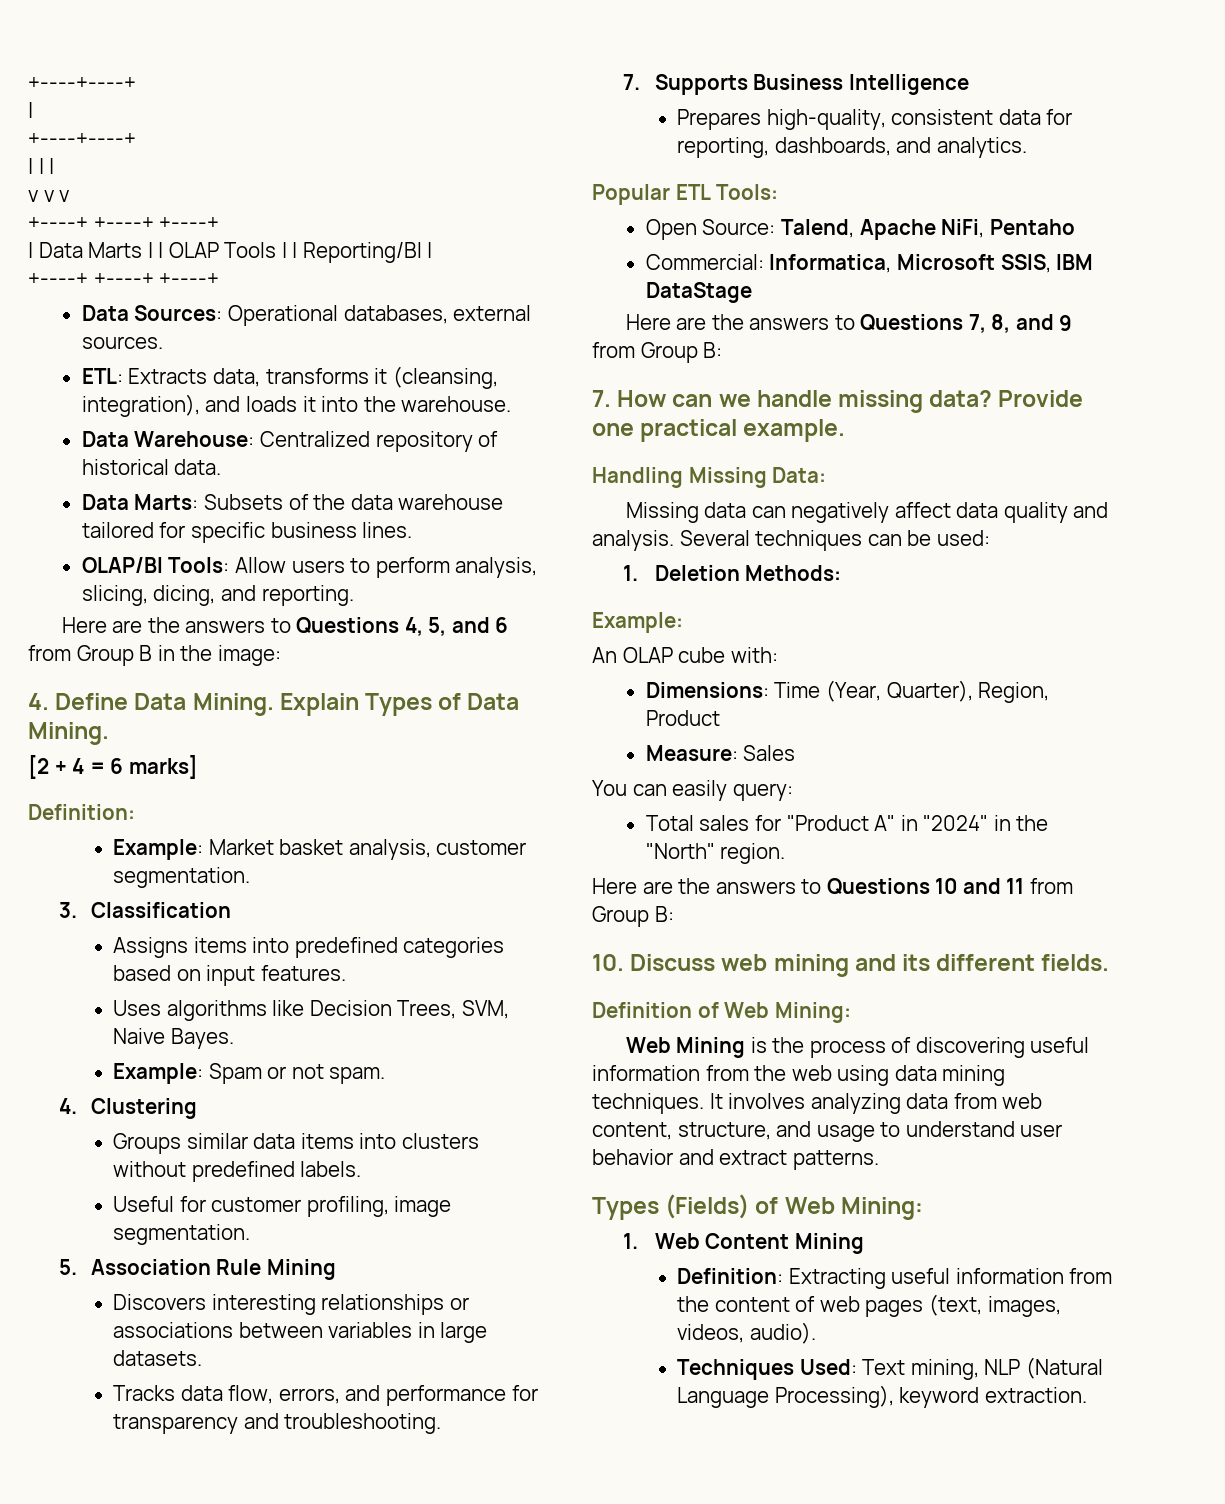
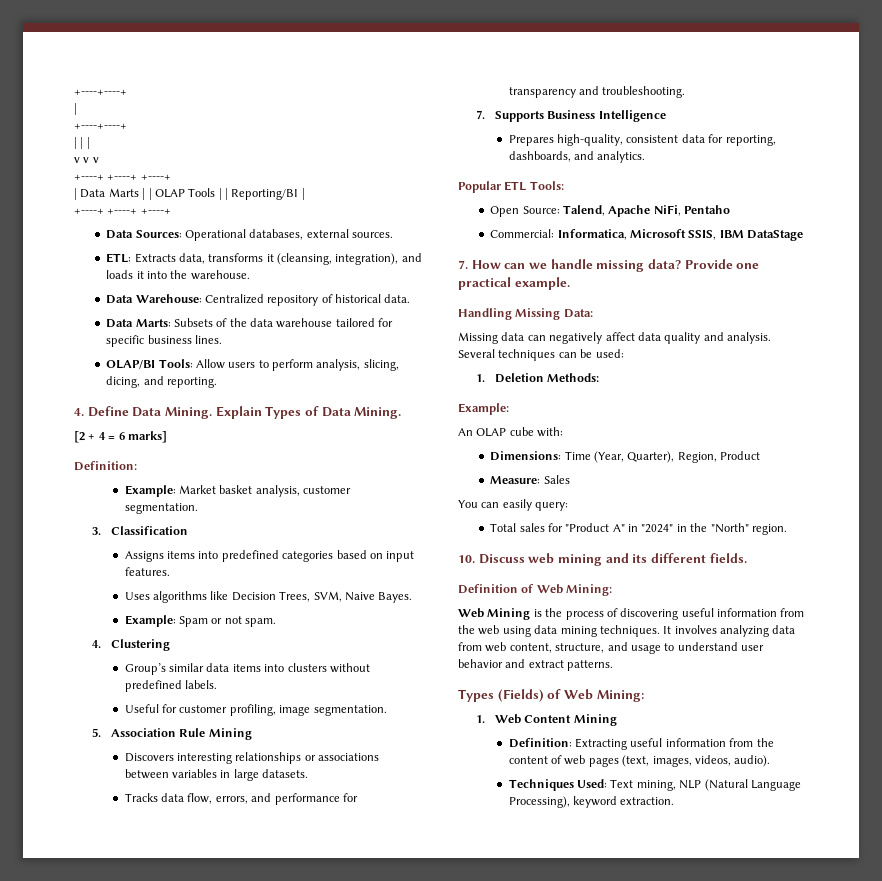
[61,617,509,636] [28,645,281,666] // Here are the answers to Questions 4, 5, and 6 from Group B in the image: -> (217, 382) none
[113,1133,182,1154] Groups -> [124,663,166,675] Group’s
[625,314,1073,333] [592,342,723,363] // Here are the answers to Questions 7, 8, and 9 from Group B: -> (804, 235) none
[592,878,1073,895] [592,906,674,927] // Here are the answers to Questions 10 and 11 from Group B: -> (787, 529) none

